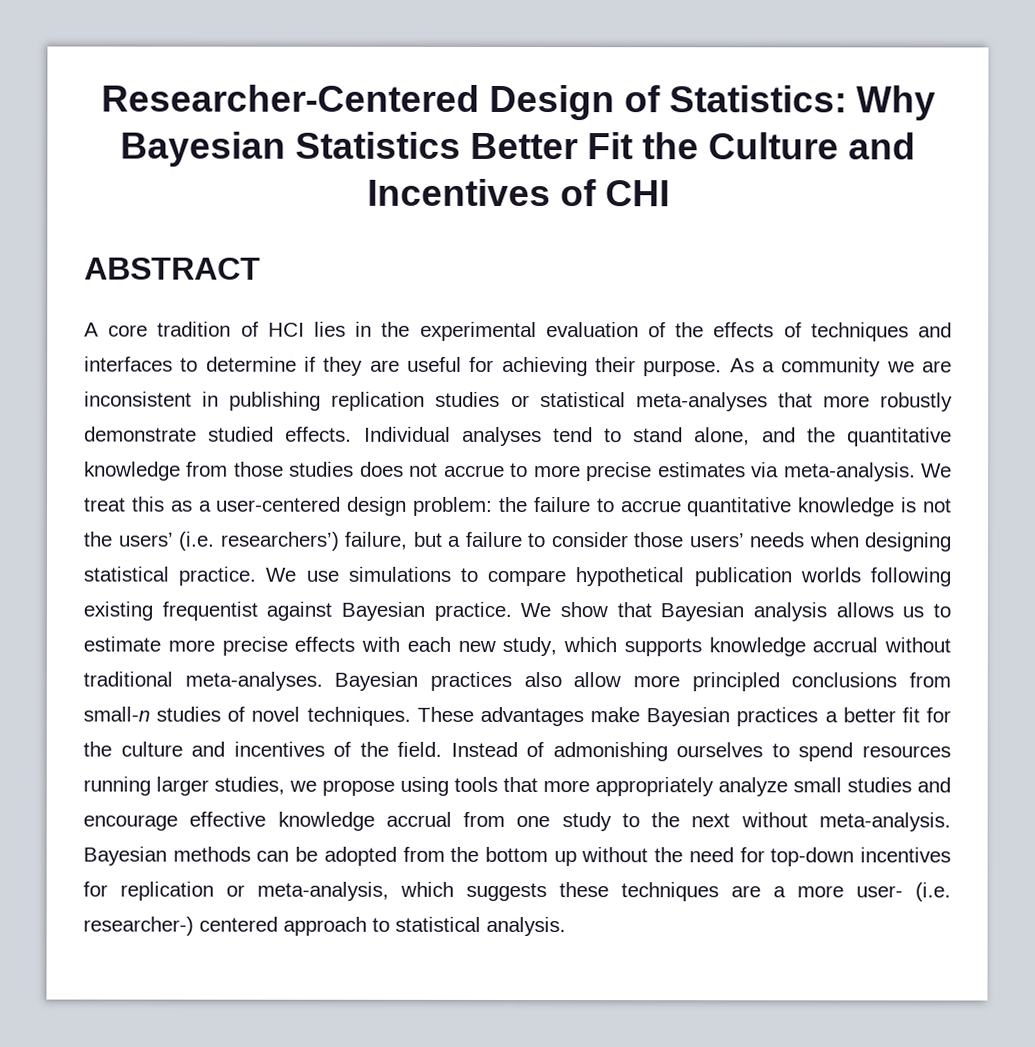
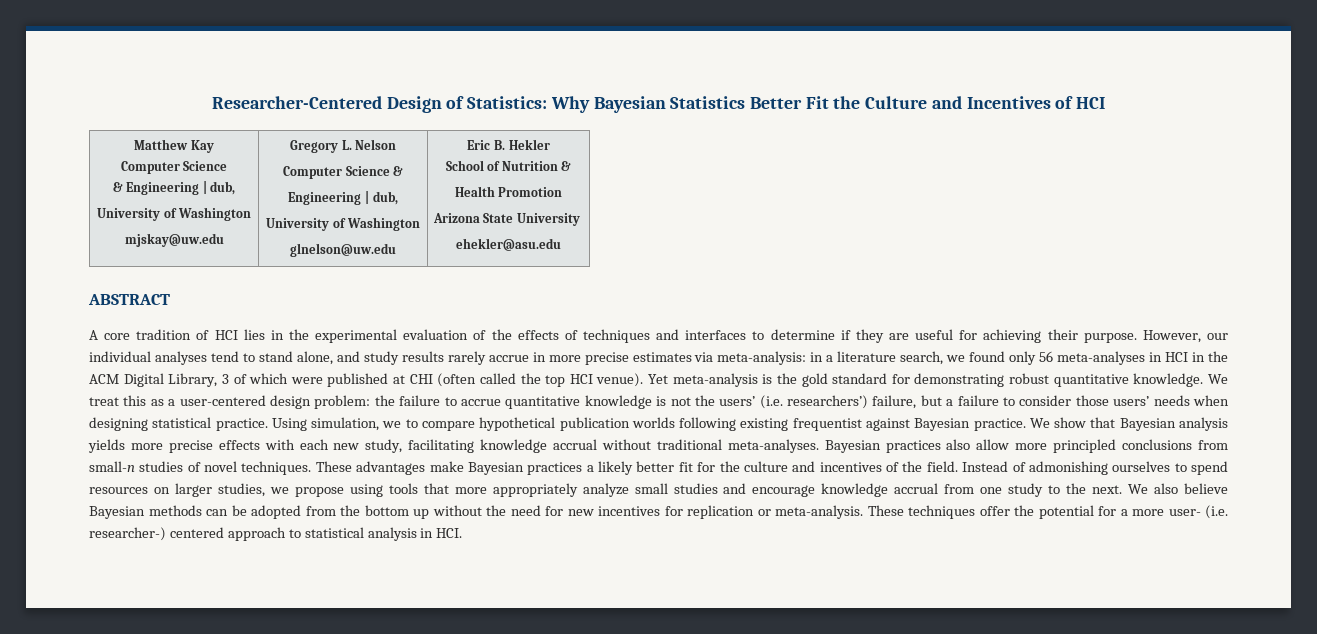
[604,180,670,207] CHI -> [1076,97,1106,109] [134,139,214,153] [120,161,228,174] [112,181,236,195] [97,207,251,221] [124,233,224,247] [289,139,397,153] [282,166,404,179] [288,191,398,205] [266,217,420,231] [290,243,396,257] [467,139,550,150] [445,160,572,171] [454,186,563,197] [432,213,580,226] [456,238,561,251] HCI // Matthew Kay // Computer Science // & Engineering | dub, // University of Washington // mjskay@uw.edu | Gregory L. Nelson // Computer Science & // Engineering | dub, // University of Washington // glnelson@uw.edu | Eric B. Hekler // School of Nutrition & // Health Promotion // Arizona State University // ehekler@asu.edu
[729,357,953,377] [84,391,954,412] [84,426,451,442] As a community we are inconsistent in publishing replication studies or statistical meta-analyses that more robustly demonstrate studied effects. Individual -> [1142,330,1228,343] [89,351,151,362] However, our individual
[806,427,952,447] [84,461,916,482] the quantitative knowledge from those studies does not accrue to more precise estimates via meta-analysis. -> [363,351,1228,365] [89,373,1204,387] study results rarely accrue in more precise estimates via meta-analysis: in a literature search, we found only 56 meta-analyses in HCI in the ACM Digital Library, 3 of which were published at CHI (often called the top HCI venue). Yet meta-analysis is the gold standard for demonstrating robust quantitative knowledge.
[265,566,451,582] We use simulations -> [271,417,402,431] Using simulation, we
[835,602,951,618] [83,636,161,652] allows us to estimate -> [88,439,125,453] yields
[563,637,702,657] which supports -> [408,439,475,453] facilitating
(838, 717) none -> [598,461,634,475] likely
[83,776,151,796] running -> [153,487,170,494] on
[189,811,267,827] effective -> (816, 491) none
[691,812,951,832] next without meta-analysis. -> [1092,483,1229,494] next. We also believe
[770,847,855,867] top-down -> [567,509,594,516] new
[257,881,761,902] meta-analysis, which suggests these techniques are -> [775,505,1116,519] meta-analysis. These techniques offer the potential for
[486,916,566,937] analysis. -> [367,527,463,541] analysis in HCI.

